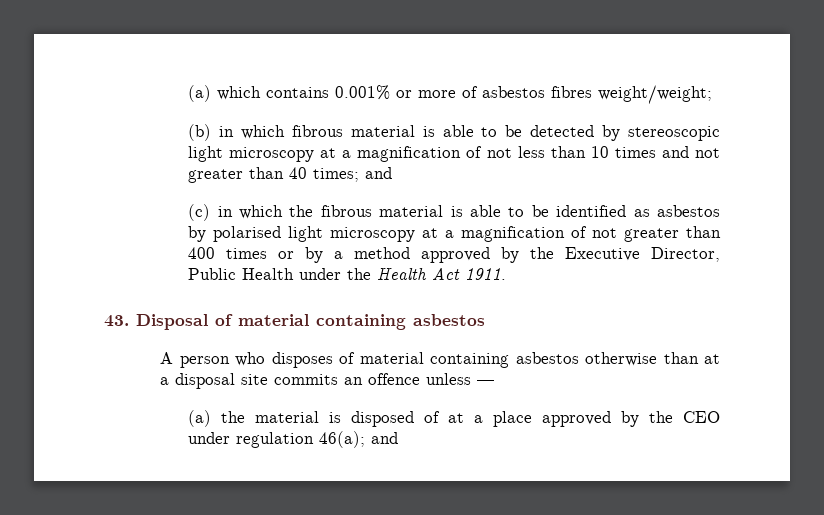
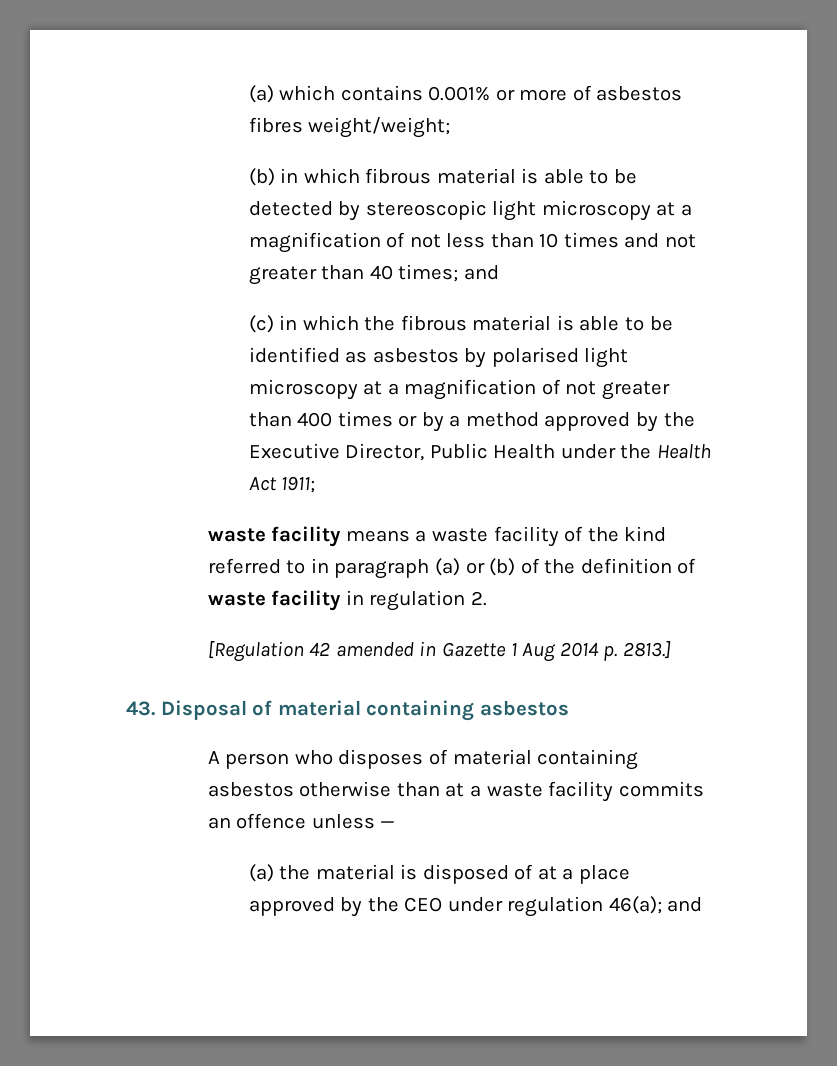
[465,268,507,280] 1911. -> [281,476,316,493] [207,526,667,547] [207,558,697,579] [207,590,487,611] [207,641,671,662] 1911; // waste facility means a waste facility of the kind referred to in paragraph (a) or (b) of the definition of waste facility in regulation 2. // [Regulation 42 amended in Gazette 1 Aug 2014 p. 2813.]
[175,373,269,389] disposal site -> [486,781,614,802] waste facility

